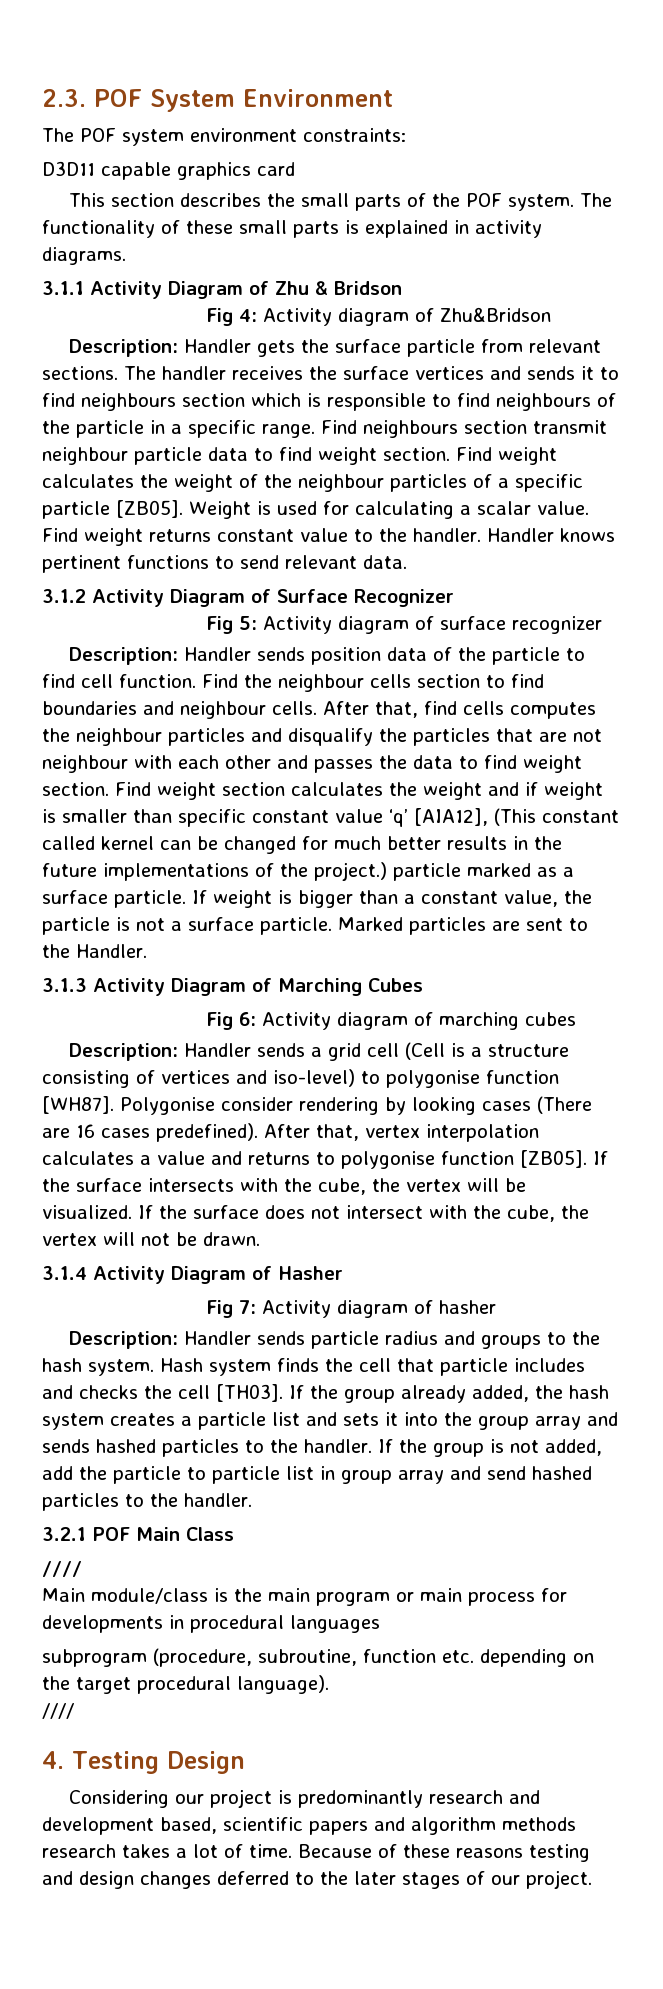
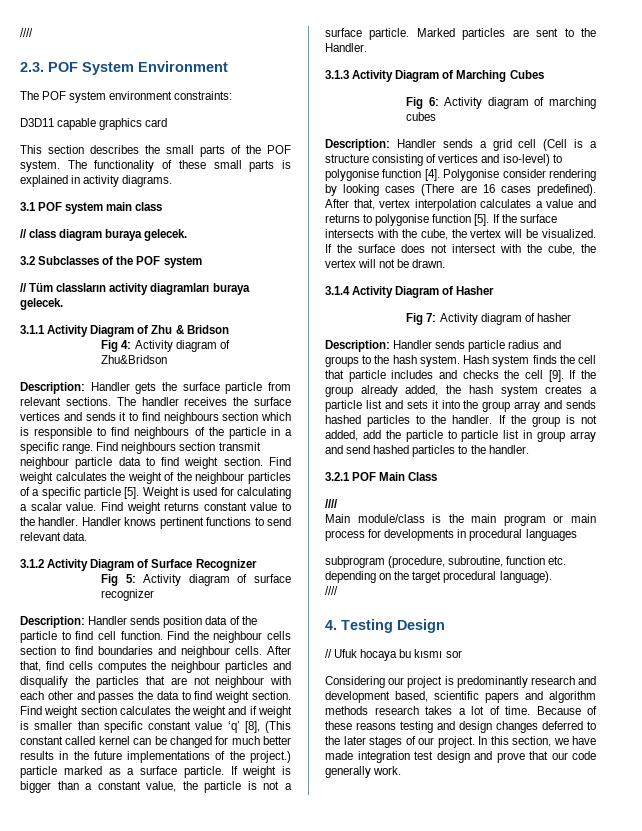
(42, 98) none -> [20,28,33,37] //// //
(126, 256) none -> [20,202,163,214] [20,229,188,241] [20,256,202,268] [20,282,250,295] [20,298,63,310] // 3.1 POF system main class // // class diagram buraya gelecek. // 3.2 Subclasses of the POF system // // Tüm classların activity diagramları buraya gelecek.
[116,500,183,518] [ZB05]. -> [124,487,140,499] [5].
[414,808,488,826] [AIA12], -> [244,721,260,733] [8],
[42,1096,114,1114] [WH87]. -> [424,169,440,181] [4].
[520,1150,587,1168] [ZB05]. -> [474,214,490,226] [5].
[216,1384,283,1402] [TH03]. -> [548,370,564,382] [9].
(245, 1762) none -> [325,649,462,661] // // Ufuk hocaya bu kısmı sor
(592, 1879) none -> [478,736,596,747] [325,751,596,763] [325,766,402,778] In this section, we have made integration test design and prove that our code generally work.

